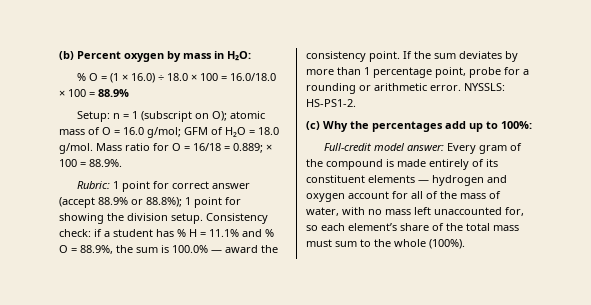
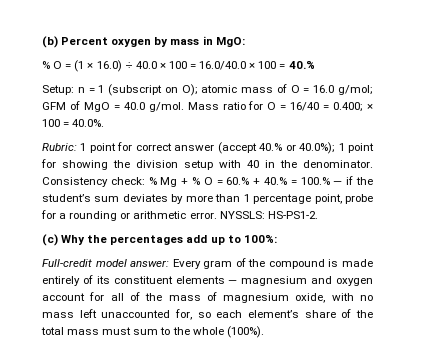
[227,51,251,61] H₂O: -> [215,37,245,47] MgO:
[167,73,277,81] [59,89,129,97] 18.0 × 100 = 16.0/18.0 × 100 = 88.9% -> [135,61,315,70] 40.0 × 100 = 16.0/40.0 × 100 = 40.%
[225,127,279,137] H₂O = 18.0 -> [83,102,145,112] MgO = 40.0
[193,143,272,153] [59,159,122,167] 16/18 = 0.889; × 100 = 88.9%. -> [290,102,373,112] [42,119,105,127] 16/40 = 0.400; × 100 = 40.0%.
[98,197,182,207] 88.9% or 88.8%); -> [259,142,336,154] 40.% or 40.0%);
[171,213,268,224] [59,229,274,237] [59,245,278,254] [306,51,431,62] setup. Consistency check: if a student has % H = 11.1% and % O = 88.9%, the sum is 100.0% — award the consistency point. If the -> [184,160,373,170] [42,176,374,187] [42,194,91,202] setup with 40 in the denominator. Consistency check: % Mg + % O = 60.% + 40.% = 100.% — if the student’s
[432,175,484,186] hydrogen -> [241,276,308,286] magnesium
[306,207,339,216] water, -> [223,293,326,303] magnesium oxide,

